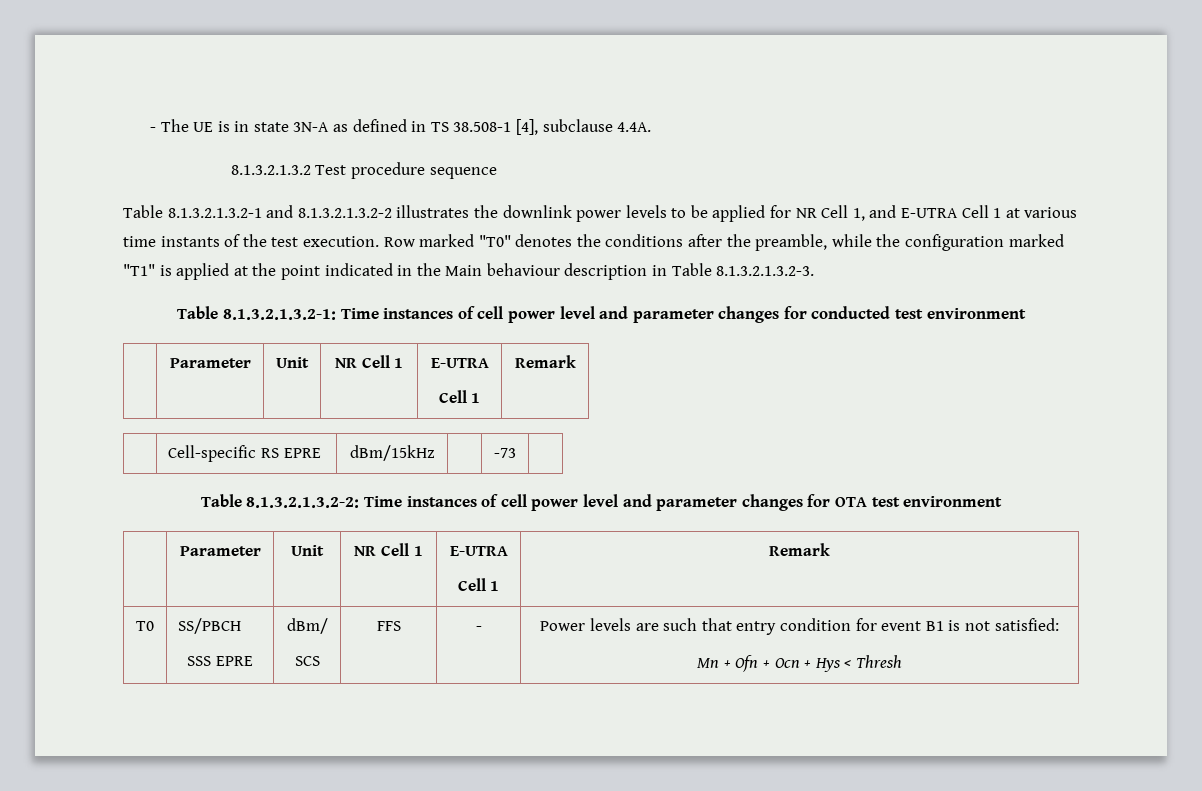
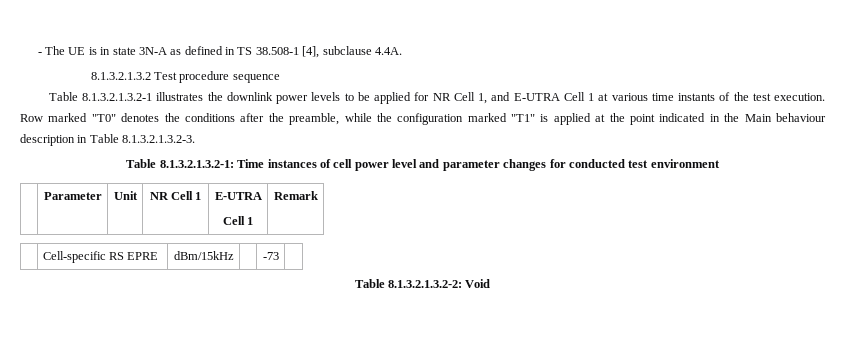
[266,205,392,218] and 8.1.3.2.1.3.2-2 -> (153, 97) none
[364,494,1003,511] [179,546,261,556] [291,545,324,556] [354,543,423,556] [449,546,508,556] [457,578,500,591] [769,543,830,556] [136,621,154,631] [178,618,242,634] [187,656,253,666] [286,618,328,634] [294,656,320,666] [376,621,401,631] [475,626,482,631] [540,618,1059,635] [697,655,902,672] Time instances of cell power level and parameter changes for OTA test environment // | Parameter | Unit | NR Cell 1 | E-UTRA // Cell 1 | Remark // T0 | SS/PBCH // SSS EPRE | dBm/ // SCS | FFS | - | Power levels are such that entry condition for event B1 is not satisfied: // Mn + Ofn + Ocn + Hys < Thresh -> [465,279,491,288] Void

